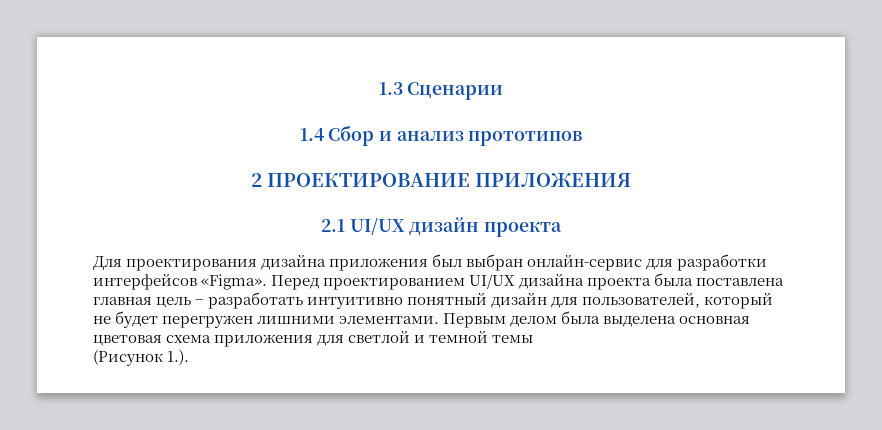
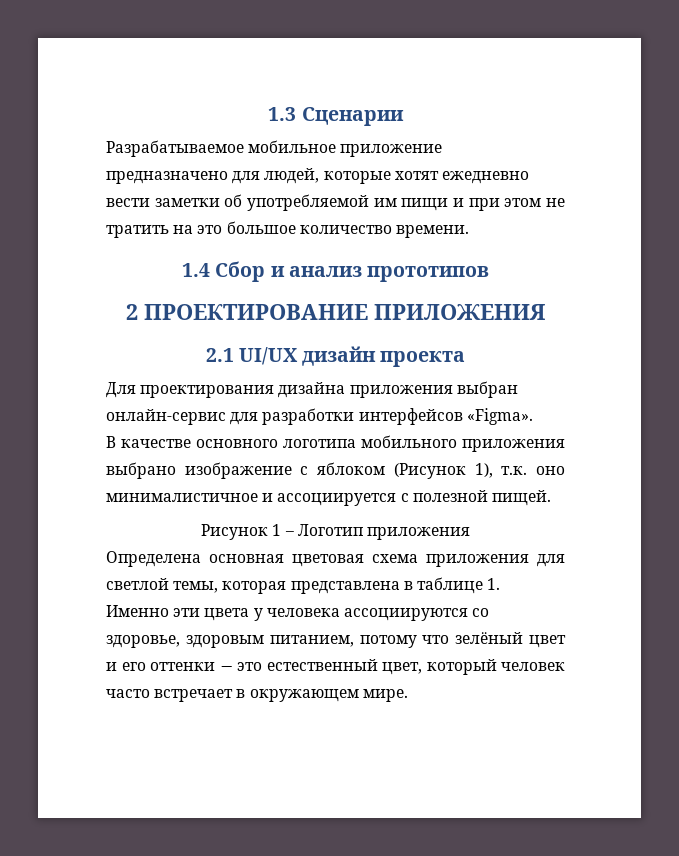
(504, 91) none -> [106,140,443,157] [106,168,529,184] [106,194,566,211] [106,221,469,238] // Разрабатываемое мобильное приложение предназначено для людей, которые хотят ежедневно вести заметки об употребляемой им пищи и при этом не тратить на это большое количество времени.
[432,254,463,267] был -> (453, 391) none
[271,273,785,290] [93,292,774,309] [93,311,677,328] Перед проектированием UI/UX дизайна проекта была поставлена главная цель − разработать интуитивно понятный дизайн для пользователей, который не будет перегружен лишними элементами. Первым делом была выделена -> [106,435,565,452] [106,462,565,479] [106,490,551,506] [201,524,470,540] [106,551,201,567] // В качестве основного логотипа мобильного приложения выбрано изображение с яблоком (Рисунок 1), т.к. оно минималистичное и ассоциируется с полезной пищей. // Рисунок 1 – Логотип приложения // Определена
[414,330,534,343] [93,349,190,366] и темной темы // (Рисунок 1.). -> [173,577,501,594] [106,605,490,621] [106,632,566,648] [106,659,565,675] [106,689,408,702] темы, которая представлена в таблице 1. Именно эти цвета у человека ассоциируются со здоровье, здоровым питанием, потому что зелёный цвет и его оттенки − это естественный цвет, который человек часто встречает в окружающем мире.

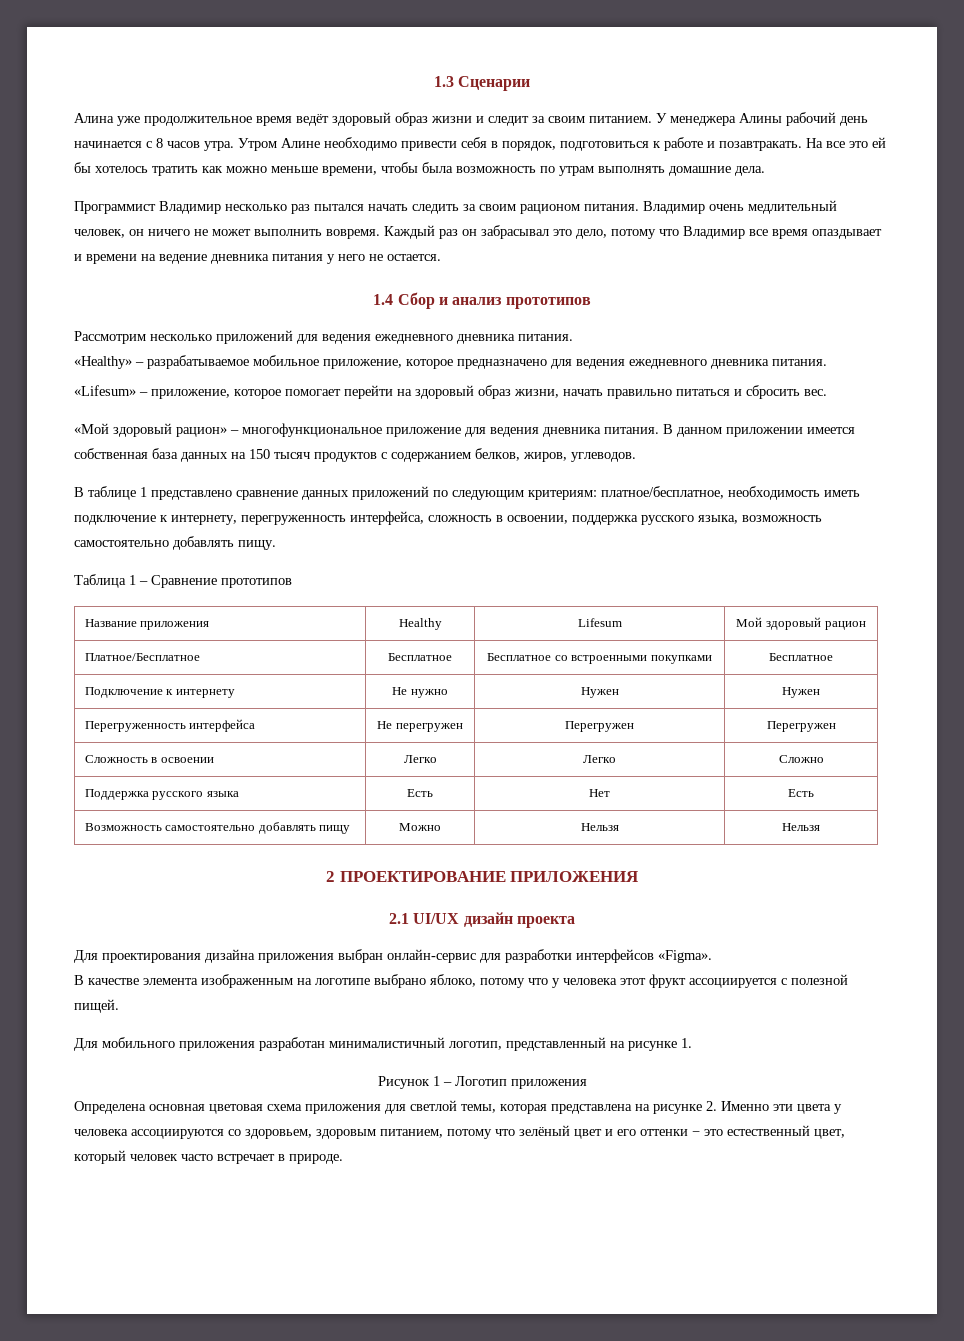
[106,140,443,157] [106,168,529,184] [106,194,566,211] [106,221,469,238] Разрабатываемое мобильное приложение предназначено для людей, которые хотят ежедневно вести заметки об употребляемой им пищи и при этом не тратить на это большое количество времени. -> [74,112,868,126] [74,137,886,151] [74,162,765,176] [74,200,837,214] [74,225,882,239] [74,254,441,264] Алина уже продолжительное время ведёт здоровый образ жизни и следит за своим питанием. У менеджера Алины рабочий день начинается с 8 часов утра. Утром Алине необходимо привести себя в порядок, подготовиться к работе и позавтракать. На все это ей бы хотелось тратить как можно меньше времени, чтобы была возможность по утрам выполнять домашние дела. // Программист Владимир несколько раз пытался начать следить за своим рационом питания. Владимир очень медлительный человек, он ничего не может выполнить вовремя. Каждый раз он забрасывал это дело, потому что Владимир все время опаздывает и времени на ведение дневника питания у него не остается.
(490, 274) none -> [74,330,573,344] [74,355,827,369] [74,385,827,399] [74,423,855,437] [74,448,636,462] [74,486,860,500] [74,511,822,525] [74,536,276,550] [74,574,292,588] [84,619,210,630] [398,618,442,630] [577,618,622,627] [736,617,866,630] [84,653,200,661] [387,653,452,661] [487,653,712,664] [769,653,833,661] [84,687,235,698] [392,687,448,698] [580,687,619,698] [782,687,820,698] [84,719,256,732] [377,721,463,732] [565,721,634,732] [766,721,836,732] [84,755,214,763] [403,755,437,763] [583,755,616,763] [778,755,824,763] [84,789,239,800] [406,789,433,797] [589,789,610,797] [788,789,814,797] [84,822,351,834] [398,823,441,831] [580,823,619,831] [782,823,820,831] // Рассмотрим несколько приложений для ведения ежедневного дневника питания. // «Healthy» – разрабатываемое мобильное приложение, которое предназначено для ведения ежедневного дневника питания. // «Lifesum» – приложение, которое помогает перейти на здоровый образ жизни, начать правильно питаться и сбросить вес. // «Мой здоровый рацион» – многофункциональное приложение для ведения дневника питания. В данном приложении имеется собственная база данных на 150 тысяч продуктов с содержанием белков, жиров, углеводов. // В таблице 1 представлено сравнение данных приложений по следующим критериям: платное/бесплатное, необходимость иметь подключение к интернету, перегруженность интерфейса, сложность в освоении, поддержка русского языка, возможность самостоятельно добавлять пищу. // Таблица 1 – Сравнение прототипов // Название приложения | Healthy | Lifesum | Мой здоровый рацион // Платное/Бесплатное | Бесплатное | Бесплатное со встроенными покупками | Бесплатное // Подключение к интернету | Не нужно | Нужен | Нужен // Перегруженность интерфейса | Не перегружен | Перегружен | Перегружен // Сложность в освоении | Легко | Легко | Сложно // Поддержка русского языка | Есть | Нет | Есть // Возможность самостоятельно добавлять пищу | Можно | Нельзя | Нельзя
[196,435,565,452] [106,462,565,479] [106,490,551,506] основного логотипа мобильного приложения выбрано изображение с яблоком (Рисунок 1), т.к. оно минималистичное и ассоциируется с полезной пищей. -> [143,974,848,988] [74,999,119,1013] [74,1037,692,1051] элемента изображенным на логотипе выбрано яблоко, потому что у человека этот фрукт ассоциируется с полезной пищей. // Для мобильного приложения разработан минималистичный логотип, представленный на рисунке 1.
[403,577,501,594] в таблице 1. -> [635,1101,717,1114] на рисунке 2.
[106,635,180,648] здоровье, -> [245,1129,312,1139] здоровьем,
[249,689,408,702] окружающем мире. -> [289,1154,343,1164] природе.

